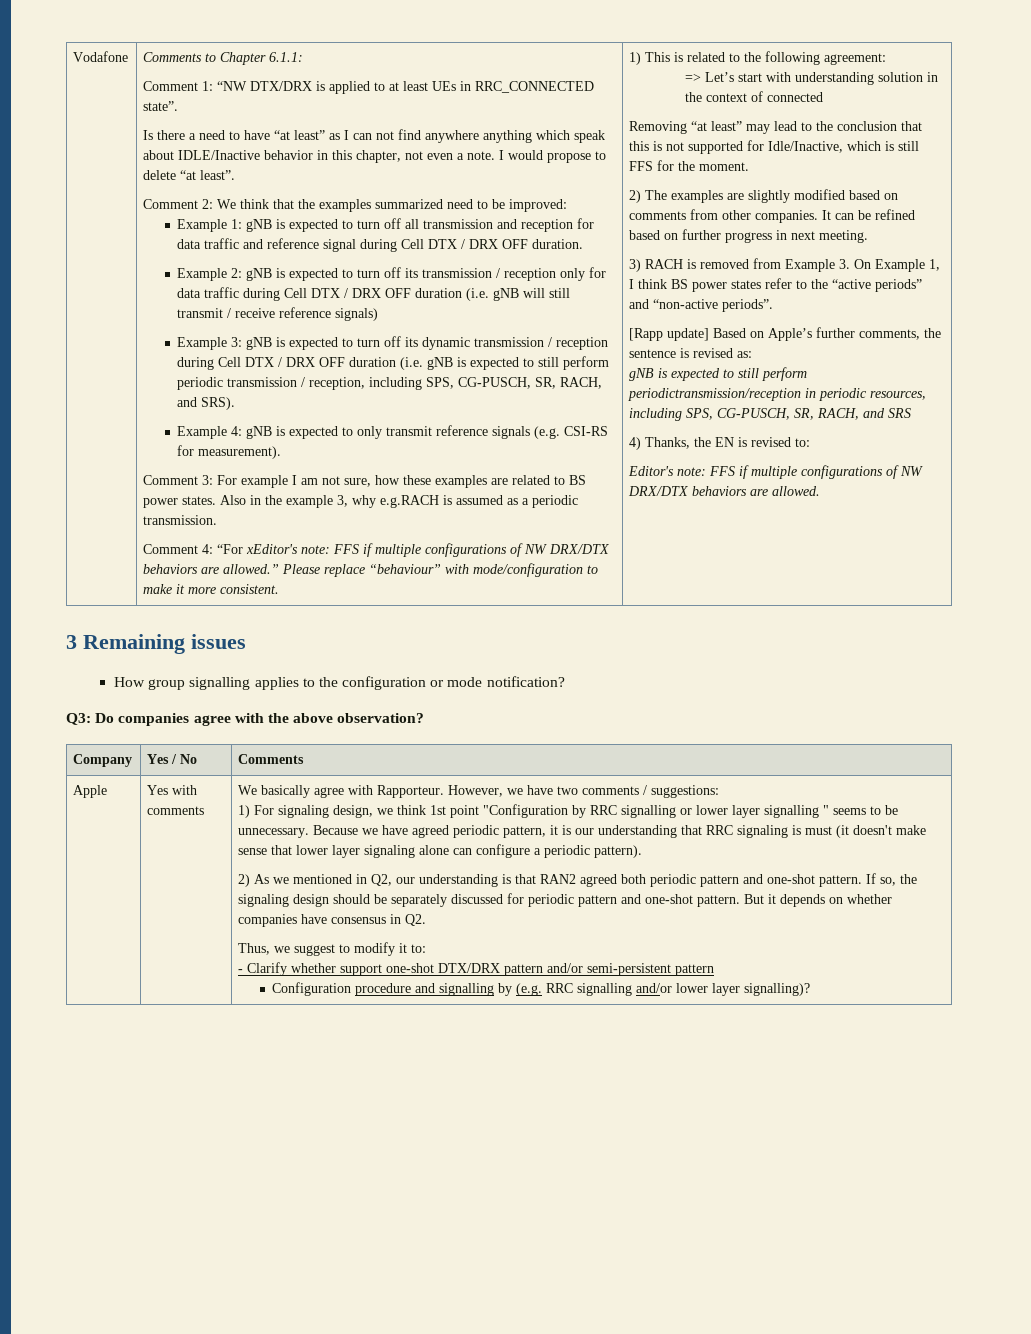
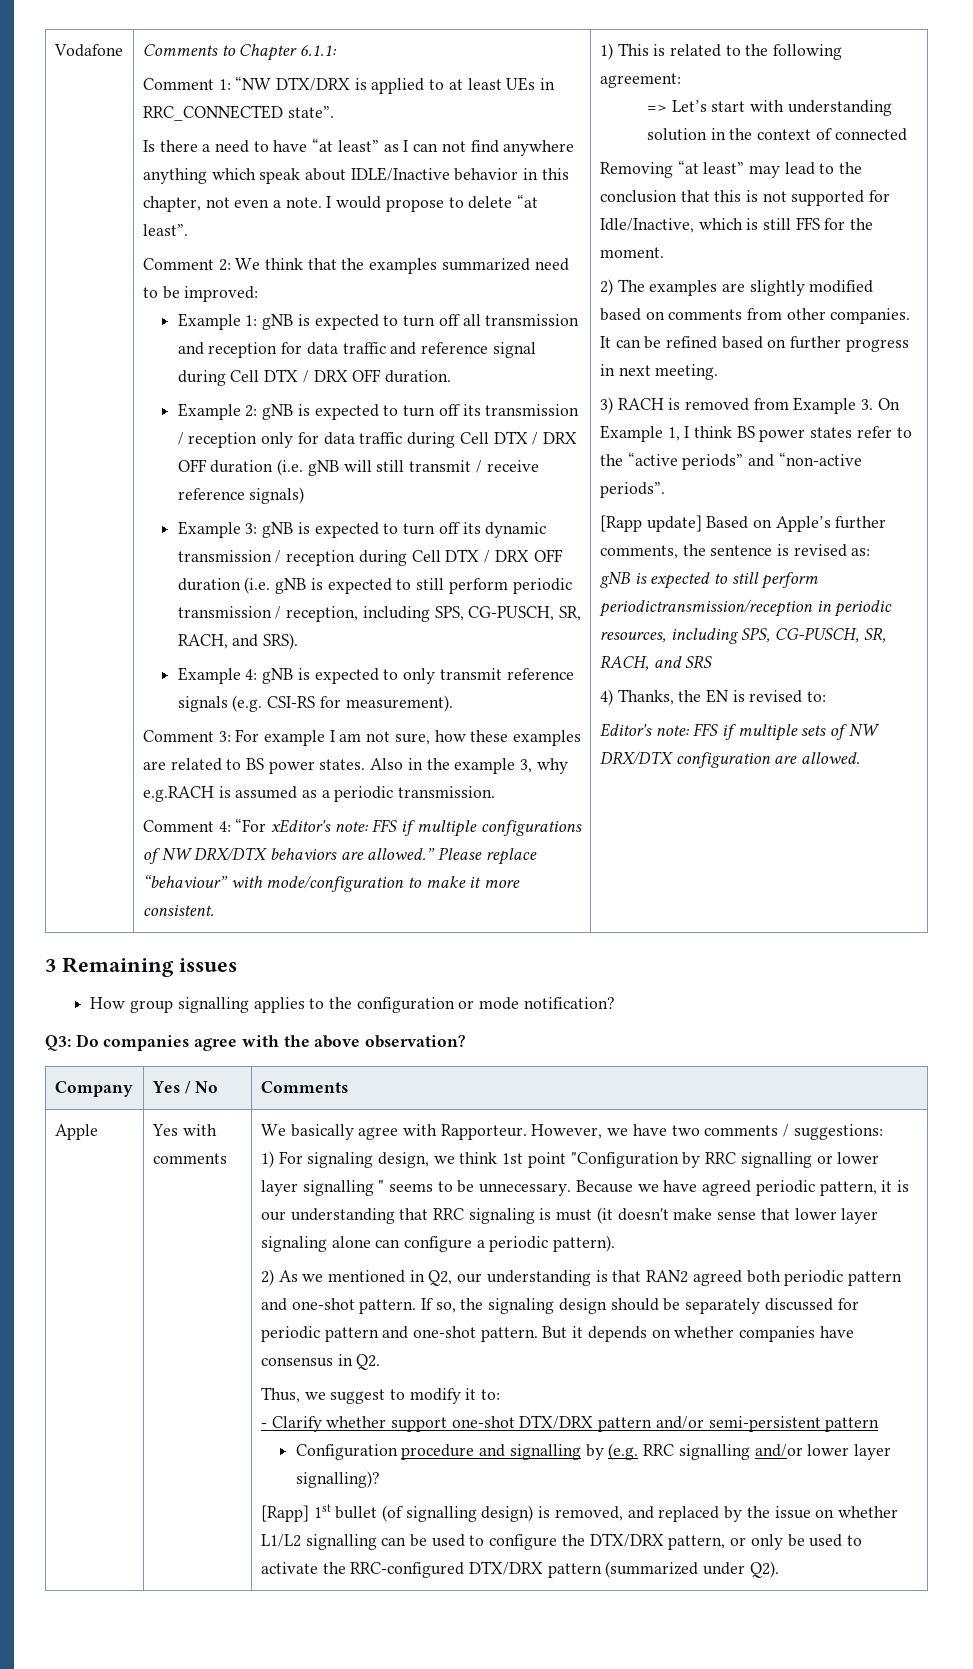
[801,465,924,479] [628,486,748,496] configurations of NW DRX/DTX behaviors -> [801,724,880,740] [599,751,771,768] sets of NW DRX/DTX configuration
(811, 989) none -> [260,1504,898,1522] [260,1533,862,1550] [260,1561,779,1578] // [Rapp] 1st bullet (of signalling design) is removed, and replaced by the issue on whether L1/L2 signalling can be used to configure the DTX/DRX pattern, or only be used to activate the RRC-configured DTX/DRX pattern (summarized under Q2).

